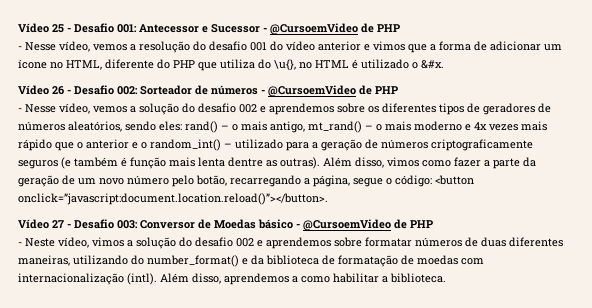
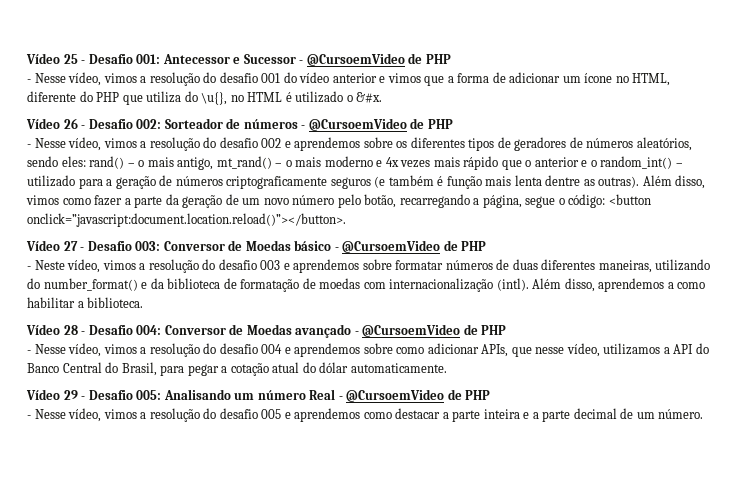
[93,44,127,51] vemos -> [103,73,137,83] vimos
[93,103,179,115] vemos a solução -> [103,137,200,151] vimos a resolução
[136,237,254,249] solução do desafio 002 -> [148,259,281,273] resolução do desafio 003
(446, 278) none -> [26,324,507,338] [27,343,709,357] [27,362,447,376] [26,389,491,402] [27,408,704,422] // Vídeo 28 - Desafio 004: Conversor de Moedas avançado - @CursoemVideo de PHP // - Nesse vídeo, vimos a resolução do desafio 004 e aprendemos sobre como adicionar APIs, que nesse vídeo, utilizamos a API do Banco Central do Brasil, para pegar a cotação atual do dólar automaticamente. // Vídeo 29 - Desafio 005: Analisando um número Real - @CursoemVideo de PHP // - Nesse vídeo, vimos a resolução do desafio 005 e aprendemos como destacar a parte inteira e a parte decimal de um número.

